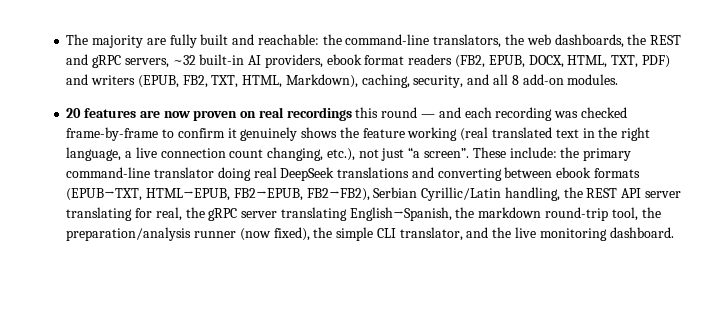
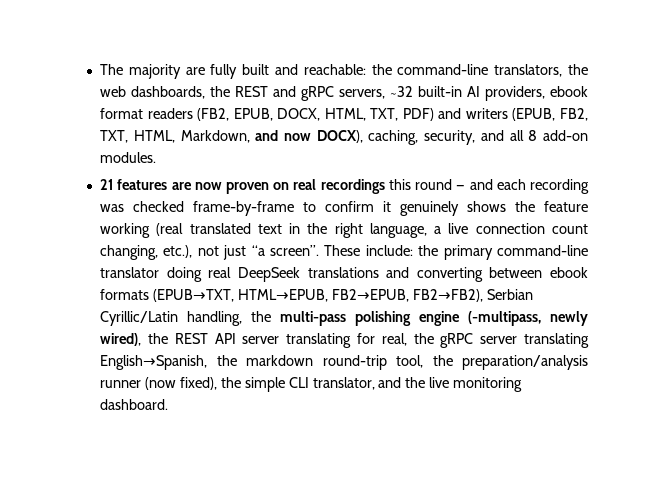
[285,74,358,88] Markdown), -> [180,130,363,143] Markdown, and now DOCX),
[66,108,82,118] 20 -> [100,179,114,190] 21
(583, 192) none -> [280,311,588,326] [100,333,168,346] multi-pass polishing engine (-multipass, newly wired), the

